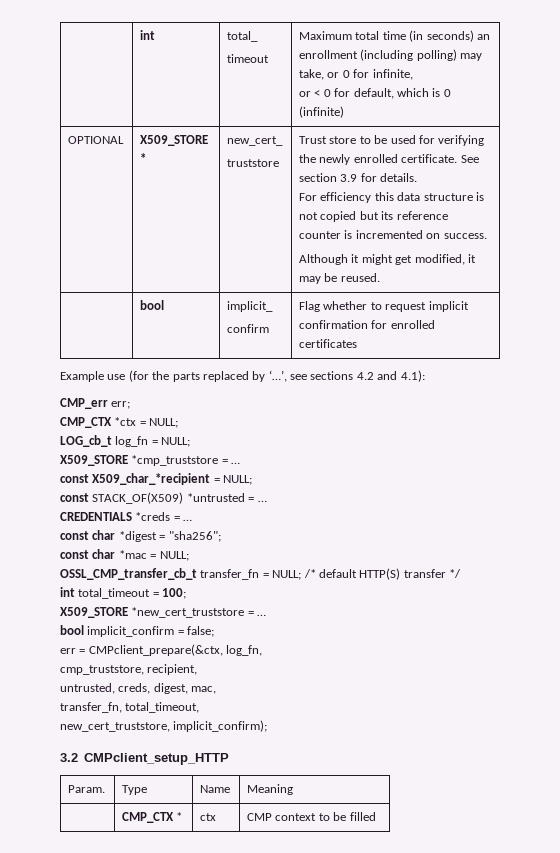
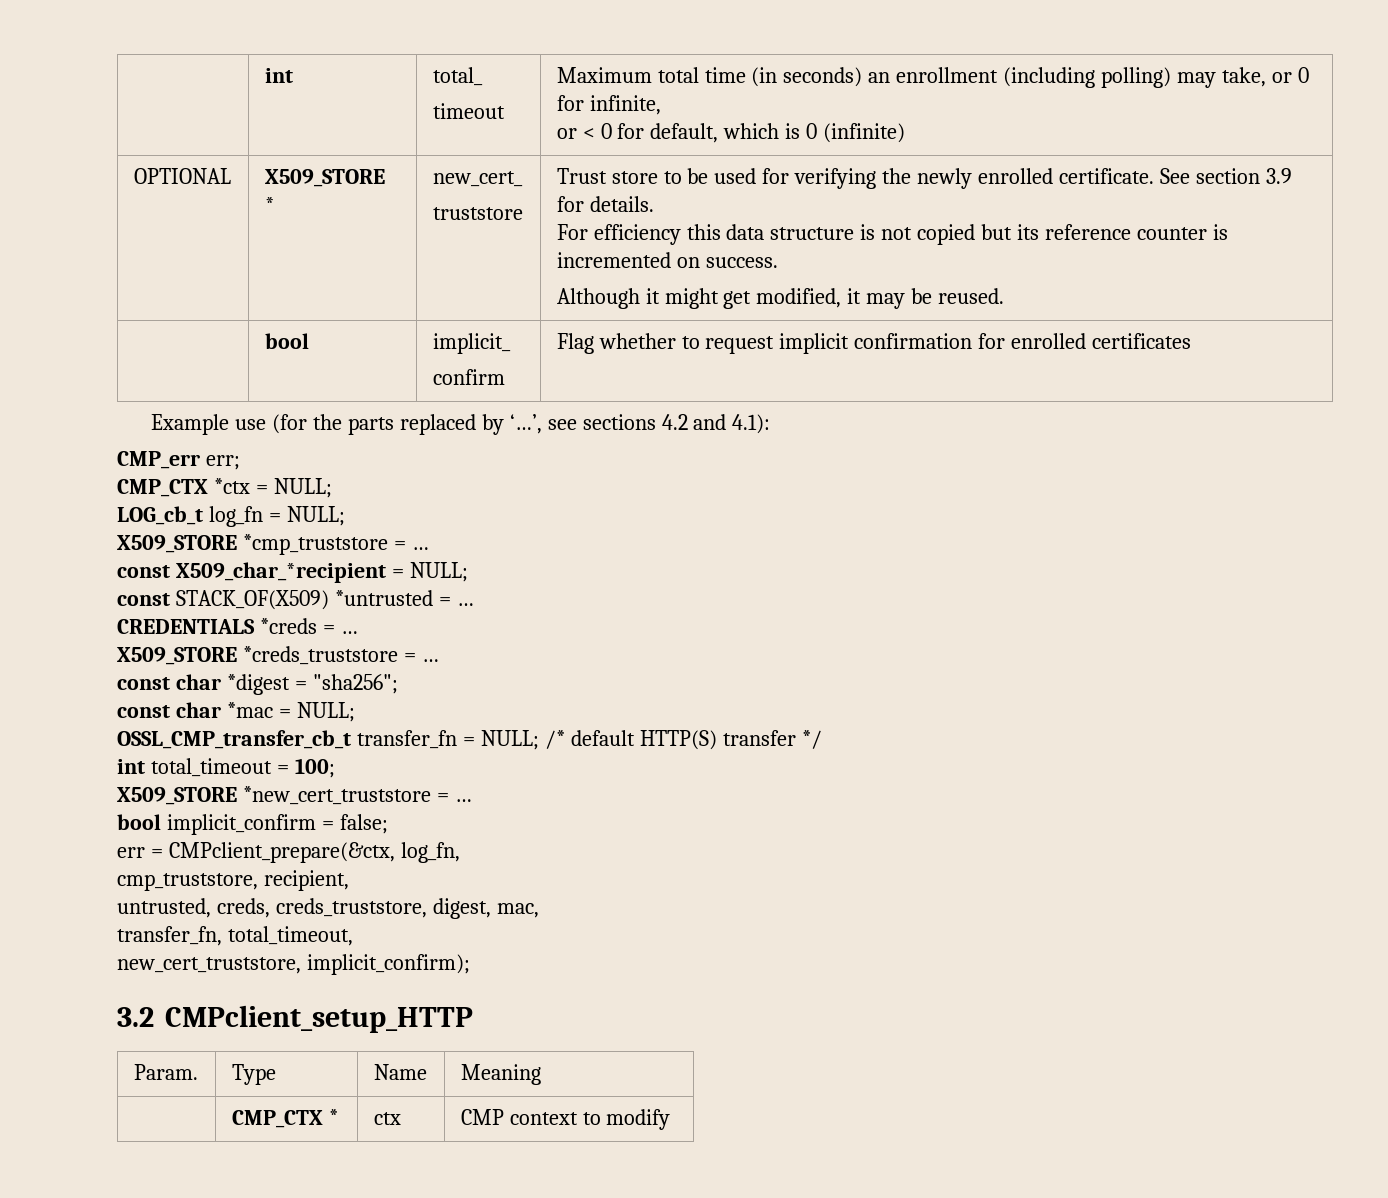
(193, 520) none -> [117,646,439,665] // X509_STORE *creds_truststore = …
(151, 688) none -> [275,898,427,918] creds_truststore,
[333,812,376,821] be filled -> [606,1109,671,1130] modify

